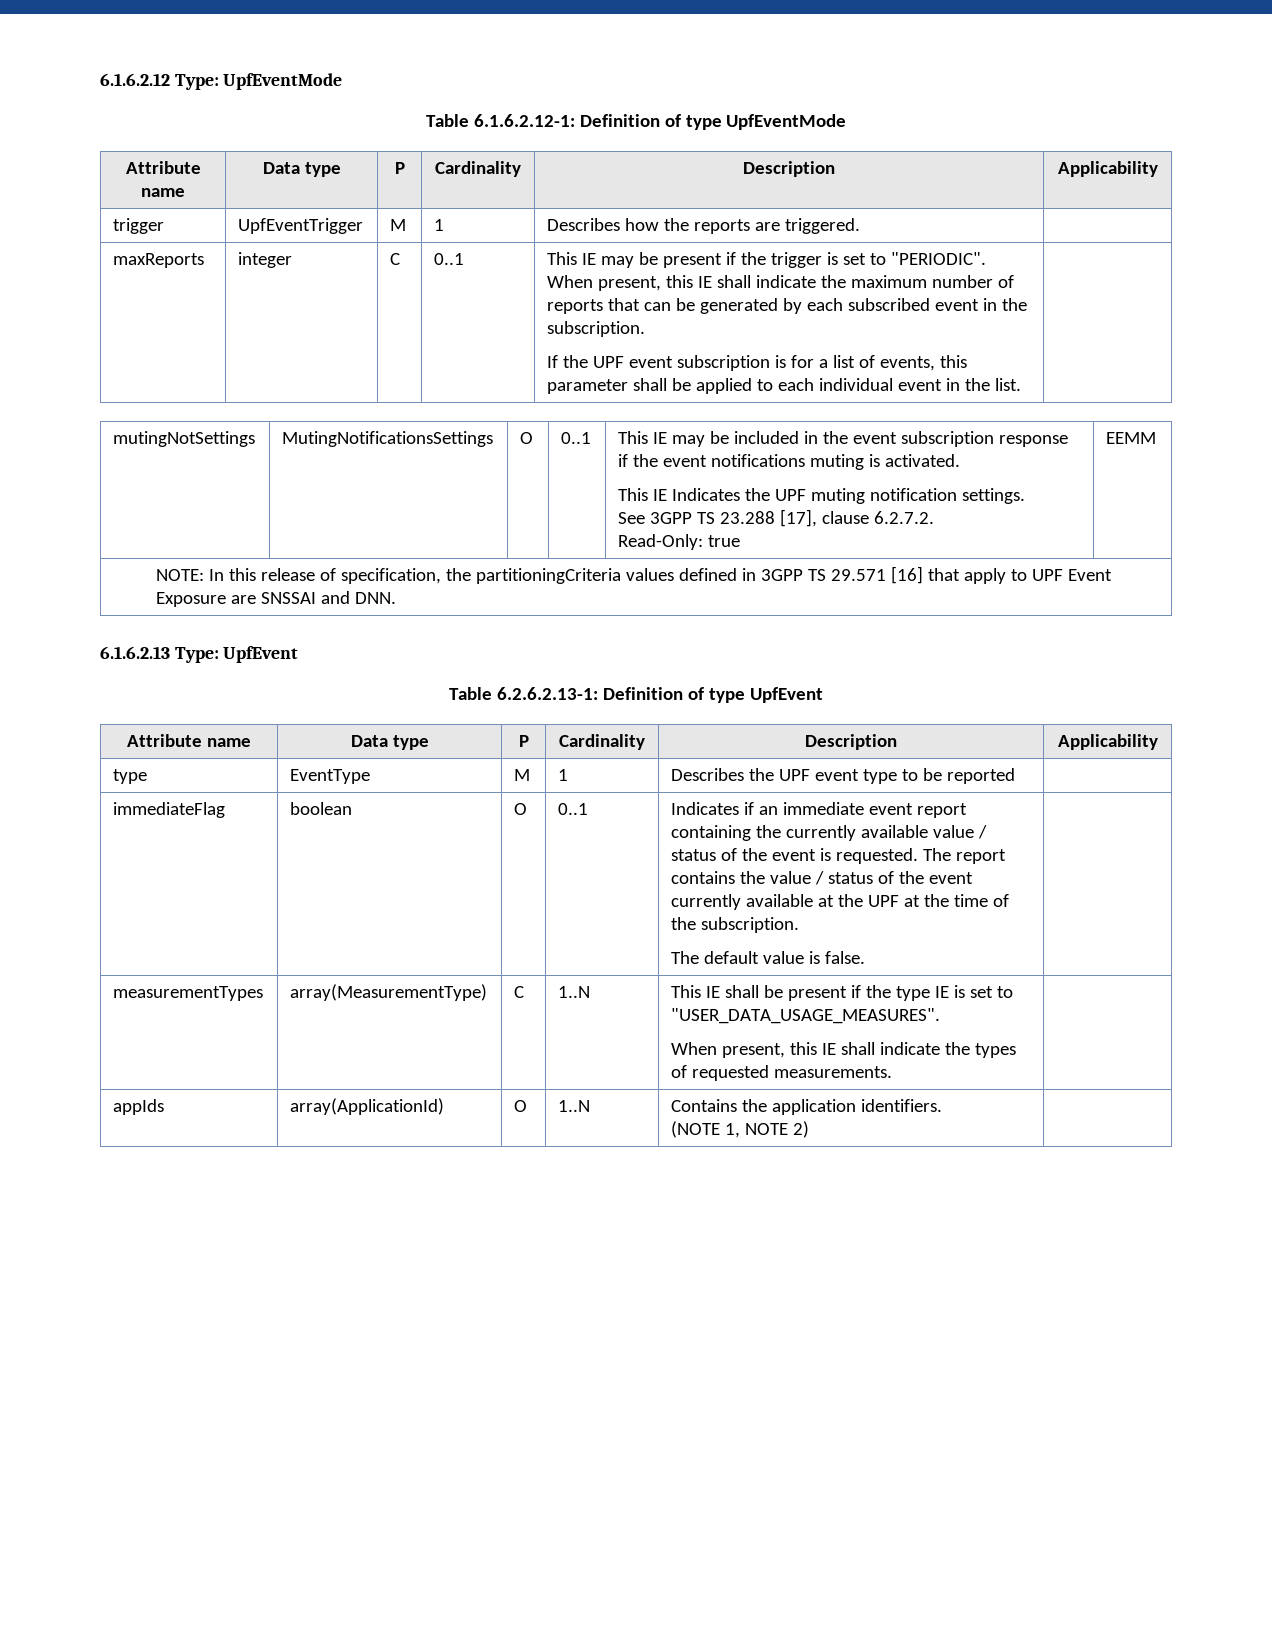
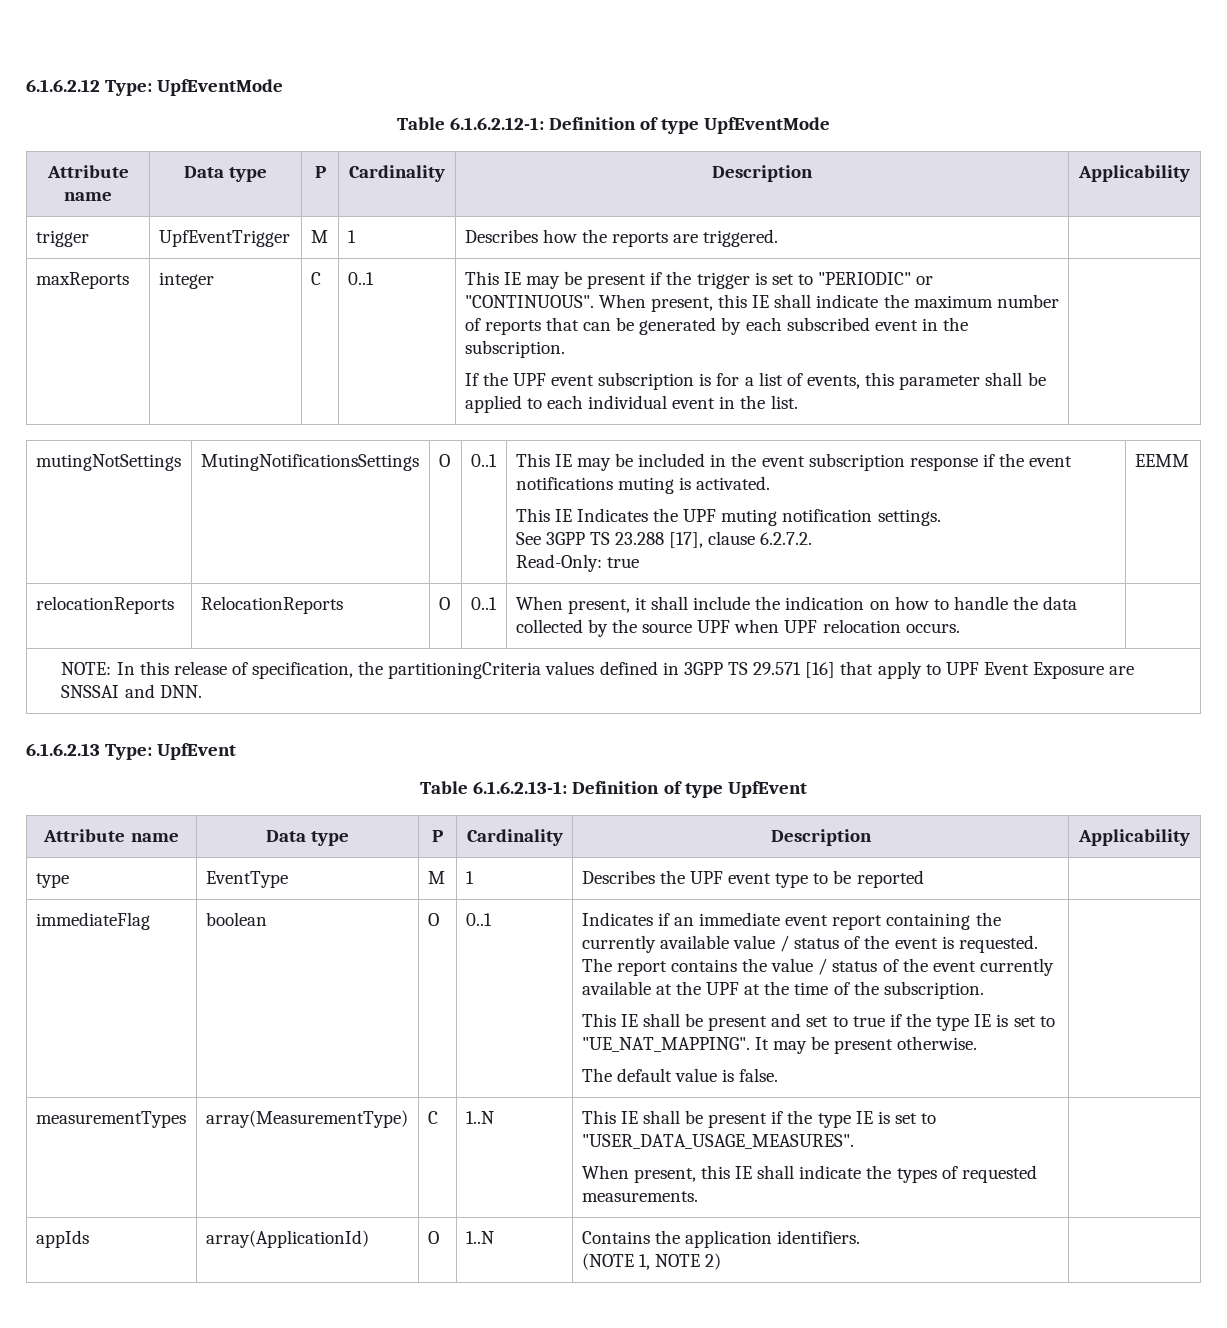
[891,252,987,265] "PERIODIC". -> [818,272,934,285] [464,295,594,308] "PERIODIC" or "CONTINUOUS".
(1157, 438) none -> [35,596,174,614] [200,596,343,614] [438,597,450,610] [470,597,497,610] [515,596,1078,614] [515,619,960,637] // relocationReports | RelocationReports | O | 0..1 | When present, it shall include the indication on how to handle the data collected by the source UPF when UPF relocation occurs. |
[497,687,599,700] 6.2.6.2.13-1: -> [473,781,568,794] 6.1.6.2.13-1:
(800, 925) none -> [581,1013,1055,1031] [581,1036,978,1054] // This IE shall be present and set to true if the type IE is set to "UE_NAT_MAPPING". It may be present otherwise.

